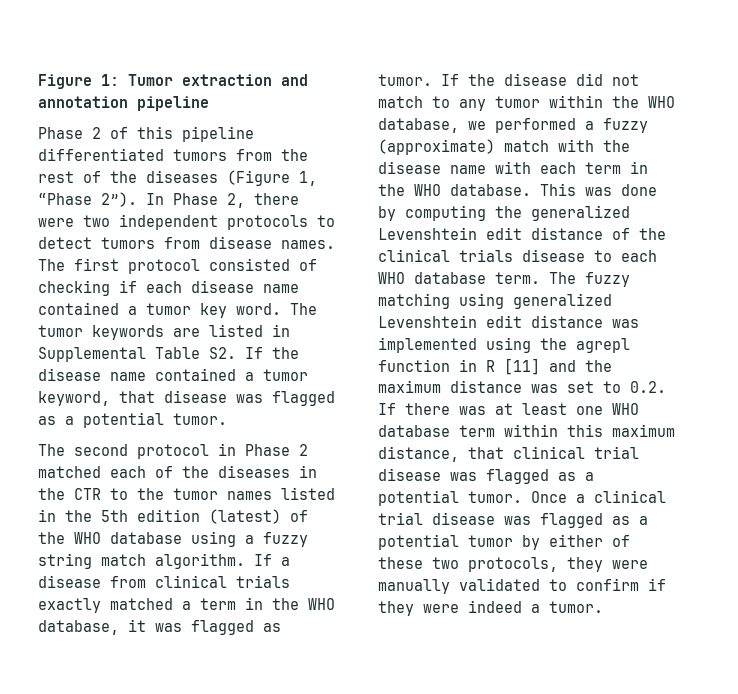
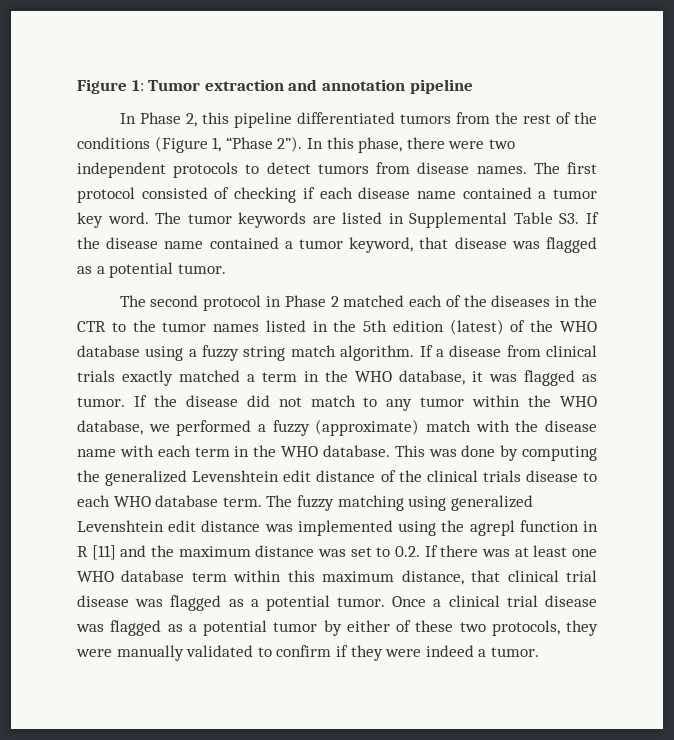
[38,127,128,139] Phase 2 of -> [119,112,197,127] In Phase 2,
[146,170,218,183] diseases -> [77,137,150,149] conditions
[173,193,245,208] Phase 2, -> [326,137,403,153] this phase,
[209,347,236,359] S2. -> [559,213,580,224] S3.

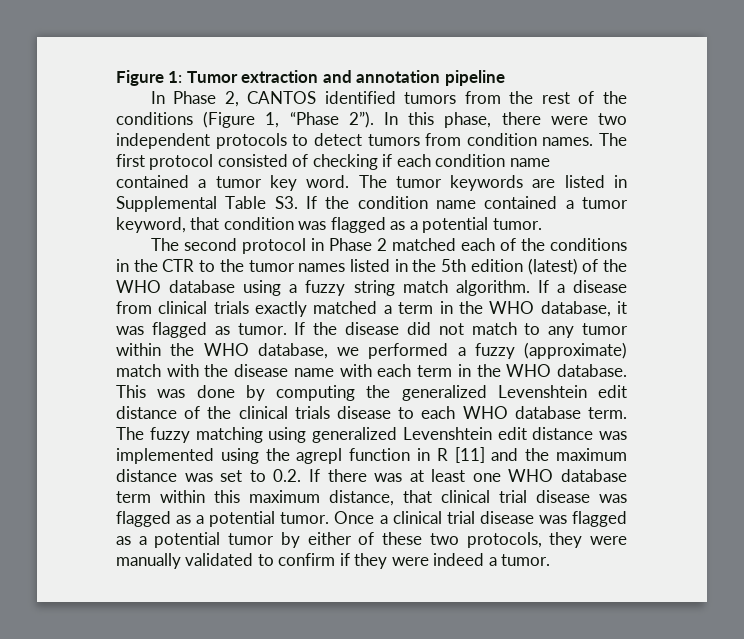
[201,112,395,128] this pipeline differentiated -> [247,91,396,104] CANTOS identified
[417,162,470,174] disease -> [466,133,537,146] condition
[358,187,411,199] disease -> [435,154,506,167] condition
[106,237,159,249] disease -> [357,196,428,209] condition
[454,237,507,249] disease -> [223,217,294,230] condition
[491,295,551,307] diseases -> [549,238,627,251] conditions

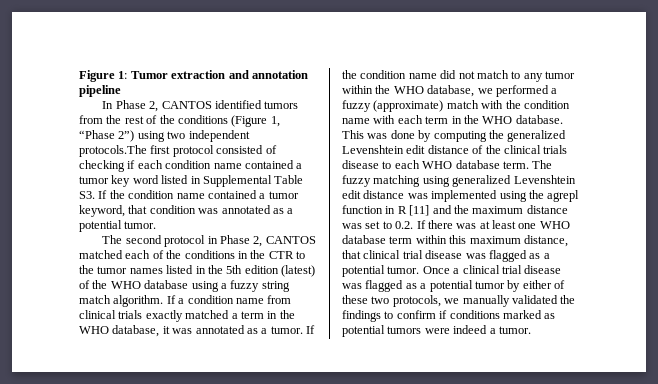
[348,111,627,128] [116,133,627,149] 2”). In this phase, there were two independent protocols to detect tumors from condition names. The -> [118,130,250,142] [79,145,147,157] 2”) using two independent protocols.The
[306,175,556,191] word. The tumor keywords are -> [132,175,159,184] word
[330,217,386,233] flagged -> [221,205,271,214] annotated
[376,238,387,251] 2 -> [253,236,316,247] 2, CANTOS
[573,280,628,293] disease -> [187,295,264,304] condition name
[151,322,230,338] flagged as -> [195,325,268,334] annotated as a
[345,322,400,335] disease -> [360,70,437,79] condition name
[234,364,289,377] disease -> [523,100,570,109] condition
[549,532,628,548] [116,553,388,569] they were manually validated to confirm if they -> [444,295,576,307] [342,310,556,322] [342,325,422,337] we manually validated the findings to confirm if conditions marked as potential tumors

